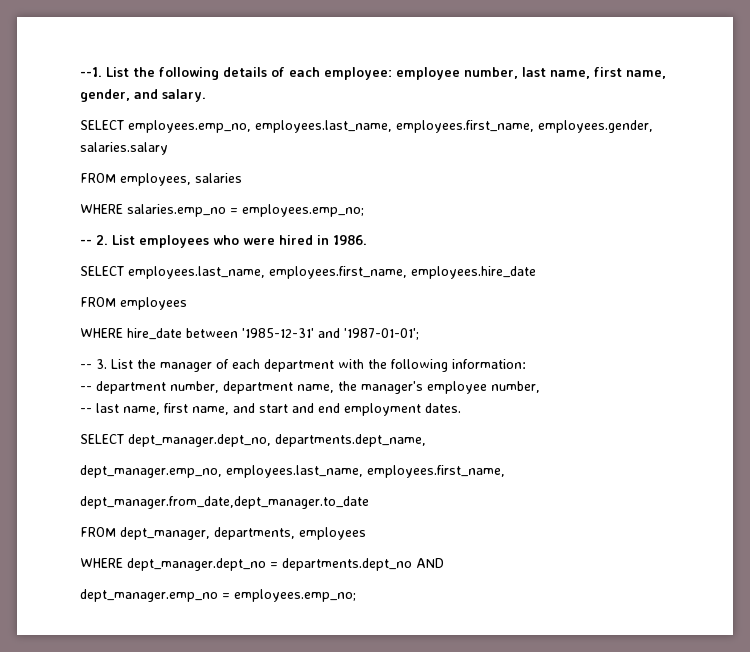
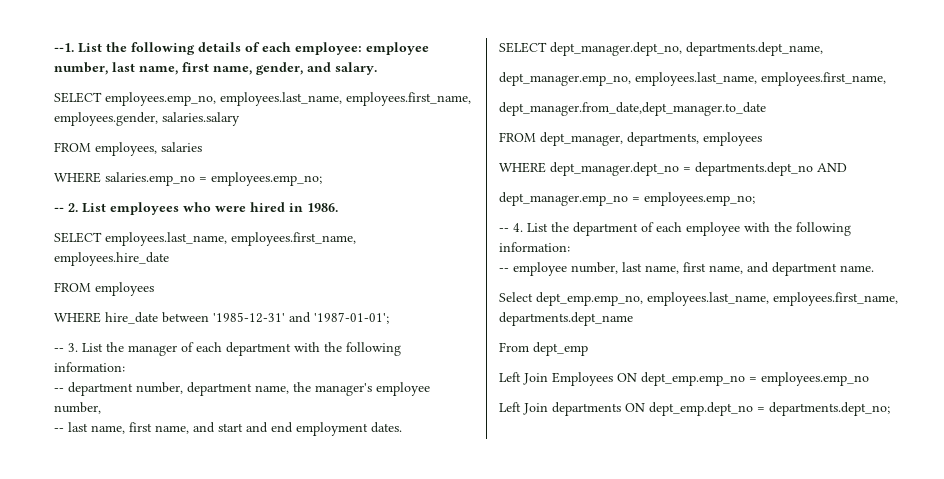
(356, 595) none -> [499,222,851,236] [499,242,570,252] [499,262,874,276] [499,292,898,306] [499,312,633,326] [499,342,588,356] [499,372,869,386] [499,402,890,416] // -- 4. List the department of each employee with the following information: // -- employee number, last name, first name, and department name. // Select dept_emp.emp_no, employees.last_name, employees.first_name, departments.dept_name // From dept_emp // Left Join Employees ON dept_emp.emp_no = employees.emp_no // Left Join departments ON dept_emp.dept_no = departments.dept_no;

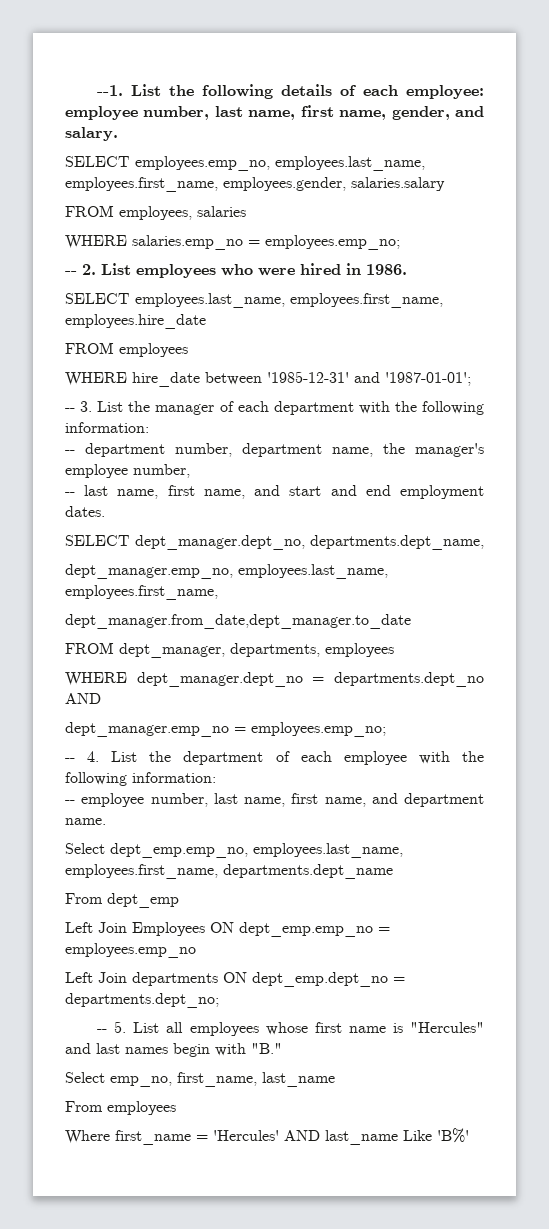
(890, 409) none -> [97,1021,484,1036] [65,1043,282,1057] [65,1072,335,1087] [65,1101,176,1115] [65,1128,469,1145] // -- 5. List all employees whose first name is "Hercules" and last names begin with "B." // Select emp_no, first_name, last_name // From employees // Where first_name = 'Hercules' AND last_name Like 'B%'

